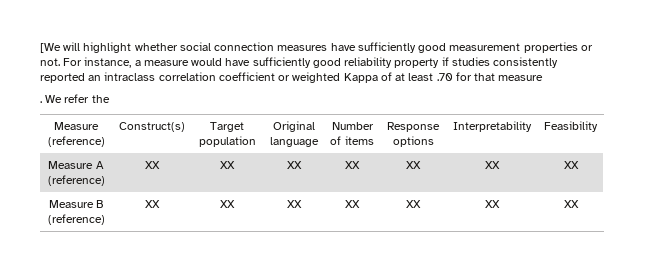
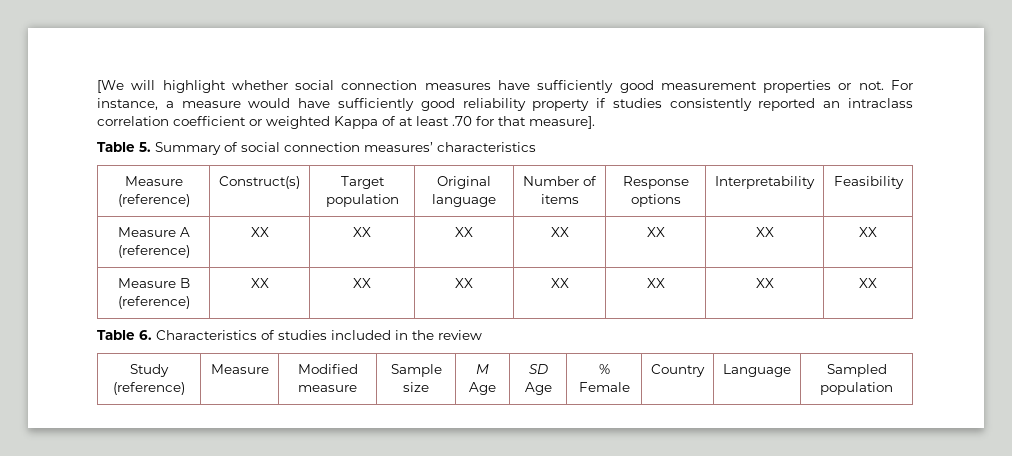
[498,75,544,81] [40,94,110,103] measure // . We refer the -> [529,116,595,129] [97,142,536,155] measure]. // Table 5. Summary of social connection measures’ characteristics
(579, 204) none -> [97,330,482,340] [130,364,169,377] [113,382,185,395] [210,364,269,374] [297,364,358,374] [298,385,357,392] [390,364,442,377] [403,382,429,392] [476,364,489,374] [469,382,496,395] [528,364,548,374] [524,382,552,395] [598,364,610,374] [578,382,630,392] [651,364,705,377] [723,364,791,377] [826,364,887,377] [820,382,893,395] // Table 6. Characteristics of studies included in the review // Study (reference) | Measure | Modified measure | Sample size | M Age | SD Age | % Female | Country | Language | Sampled population

